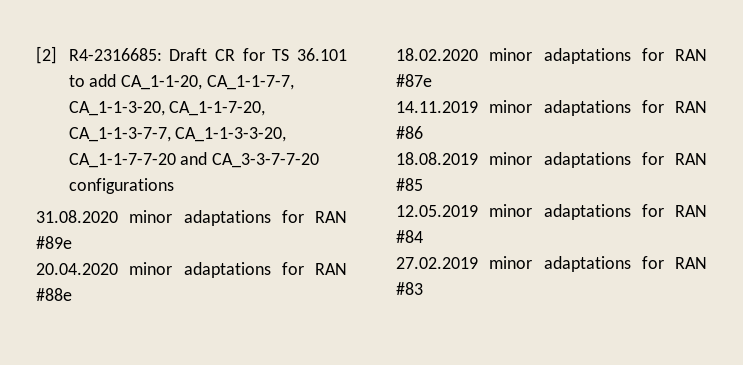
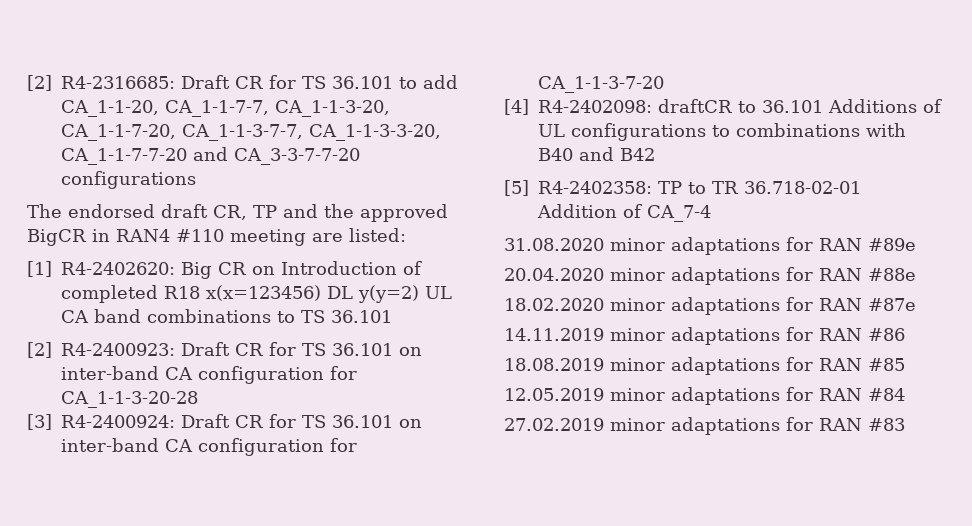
(174, 186) none -> [27,204,448,222] [27,228,406,246] [27,261,422,279] [61,285,452,303] [61,309,392,323] [27,342,422,358] [61,366,357,384] [61,391,198,408] [27,414,422,430] [61,438,357,456] [538,76,664,93] [504,99,942,115] [538,123,906,141] [538,147,655,161] [504,180,861,196] [537,204,711,222] // The endorsed draft CR, TP and the approved BigCR in RAN4 #110 meeting are listed: // [1] R4-2402620: Big CR on Introduction of completed R18 x(x=123456) DL y(y=2) UL CA band combinations to TS 36.101 // [2] R4-2400923: Draft CR for TS 36.101 on inter-band CA configuration for CA_1-1-3-20-28 // [3] R4-2400924: Draft CR for TS 36.101 on inter-band CA configuration for CA_1-1-3-7-20 // [4] R4-2402098: draftCR to 36.101 Additions of UL configurations to combinations with B40 and B42 // [5] R4-2402358: TP to TR 36.718-02-01 Addition of CA_7-4

